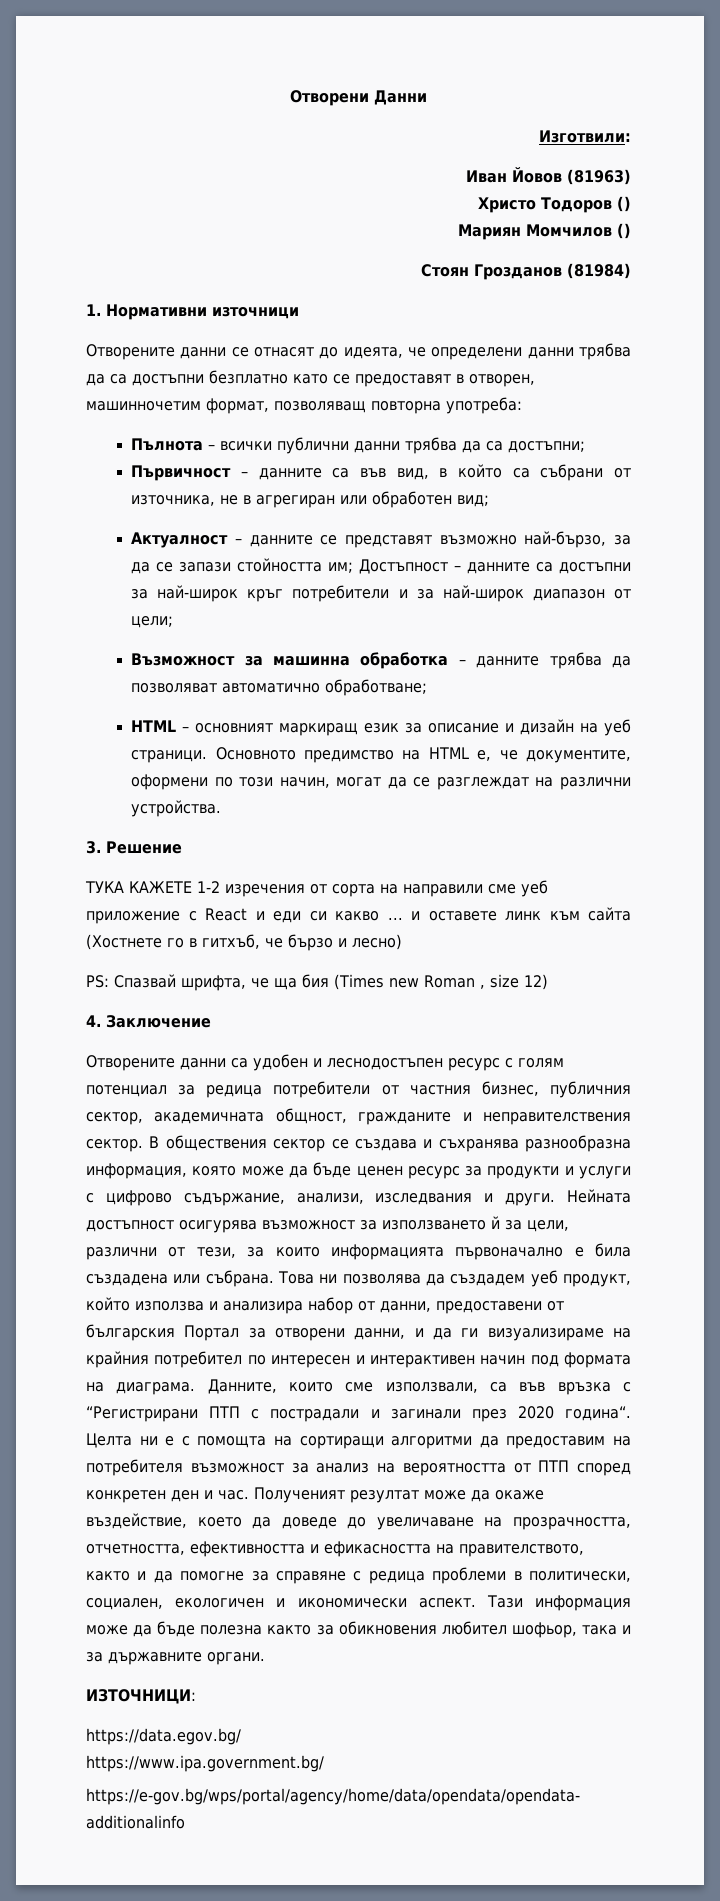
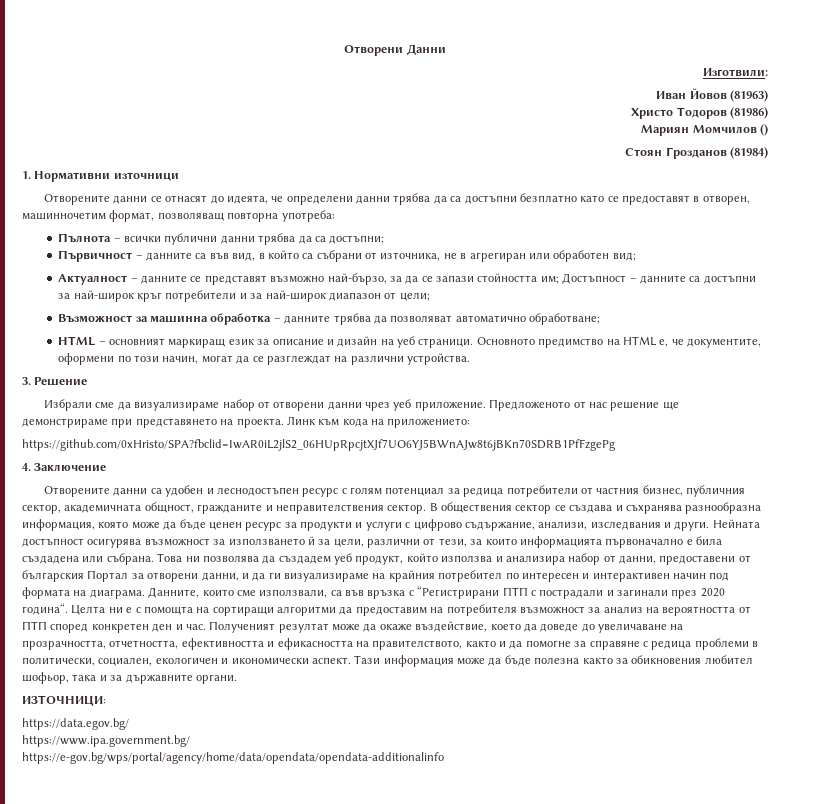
[617,196,631,212] () -> [730,107,768,119] (81986)
[85,880,548,897] [86,907,631,924] [86,934,402,951] [86,974,548,991] ТУКА КАЖЕТЕ 1-2 изречения от сорта на направили сме уеб приложение с React и еди си какво ... и оставете линк към сайта (Хостнете го в гитхъб, че бързо и лесно) // PS: Спазвай шрифта, че ща бия (Times new Roman , size 12) -> [44,399,679,411] [22,416,471,428] [22,439,615,451] Избрали сме да визуализираме набор от отворени данни чрез уеб приложение. Предложеното от нас решение ще демонстрираме при представянето на проекта. Линк към кода на приложението: // https://github.com/0xHristo/SPA?fbclid=IwAR0iL2jlS2_06HUpRpcjtXJf7UO6YJ5BWnAJw8t6jBKn70SDRB1PfFzgePg

